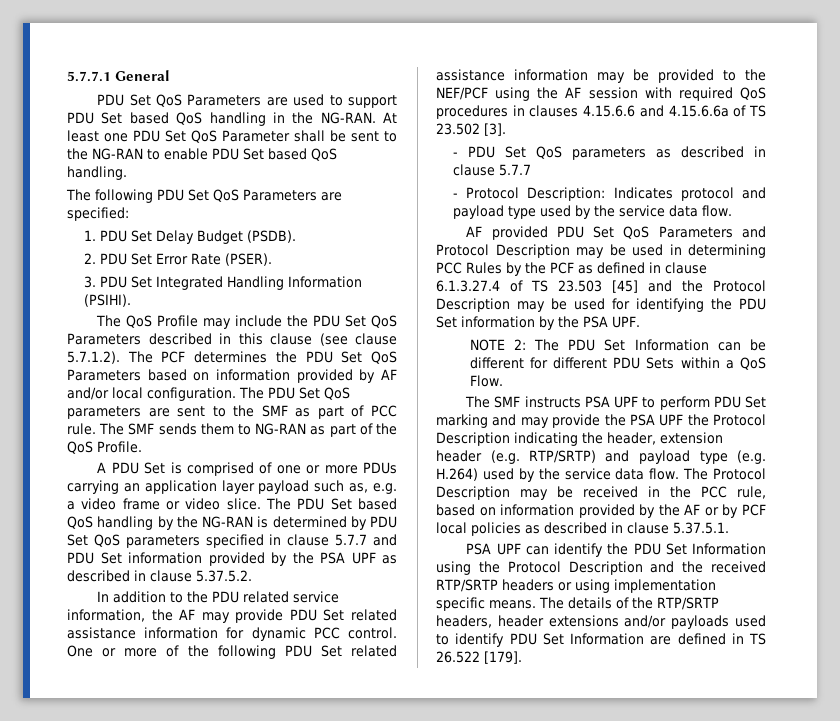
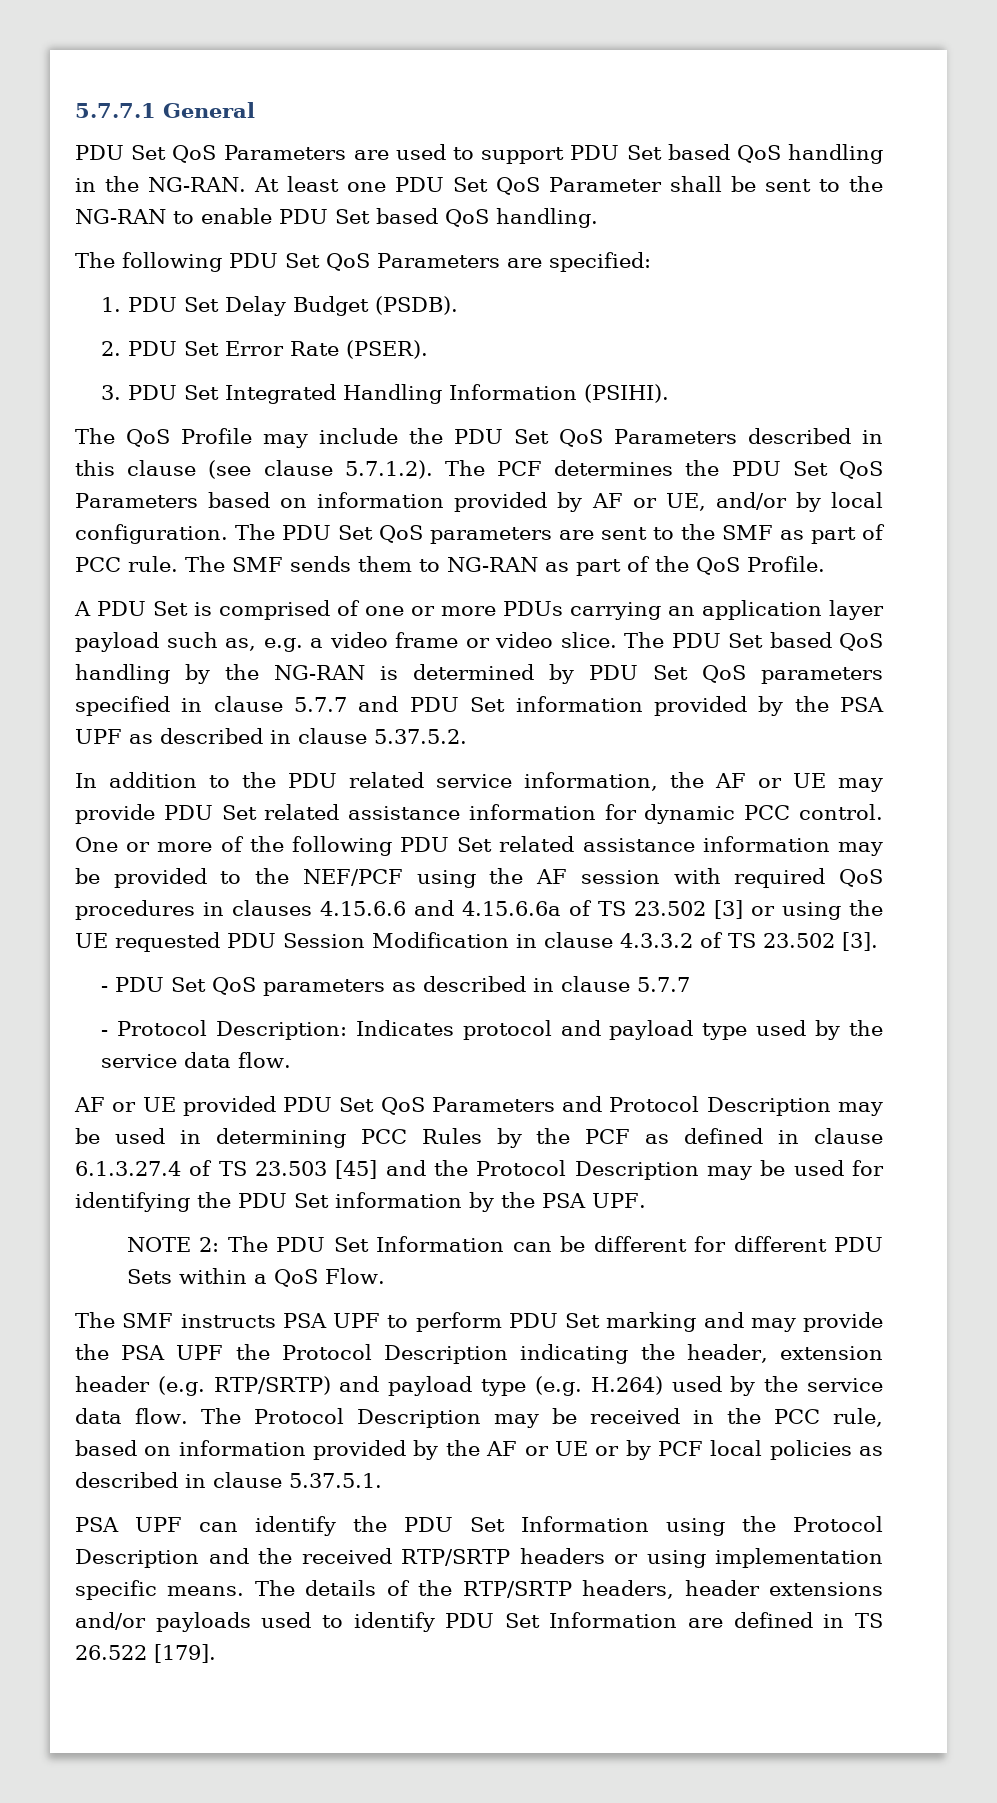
[67,387,109,400] and/or -> [632,492,821,512] or UE, and/or by
(196, 614) none -> [758,773,826,788] or UE
(480, 129) none -> [714,900,883,920] [75,932,835,952] [3] or using the UE requested PDU Session Modification in clause 4.3.3.2 of TS 23.502
(483, 231) none -> [112,1097,176,1112] or UE
(719, 511) none -> [554,1441,620,1456] UE or

